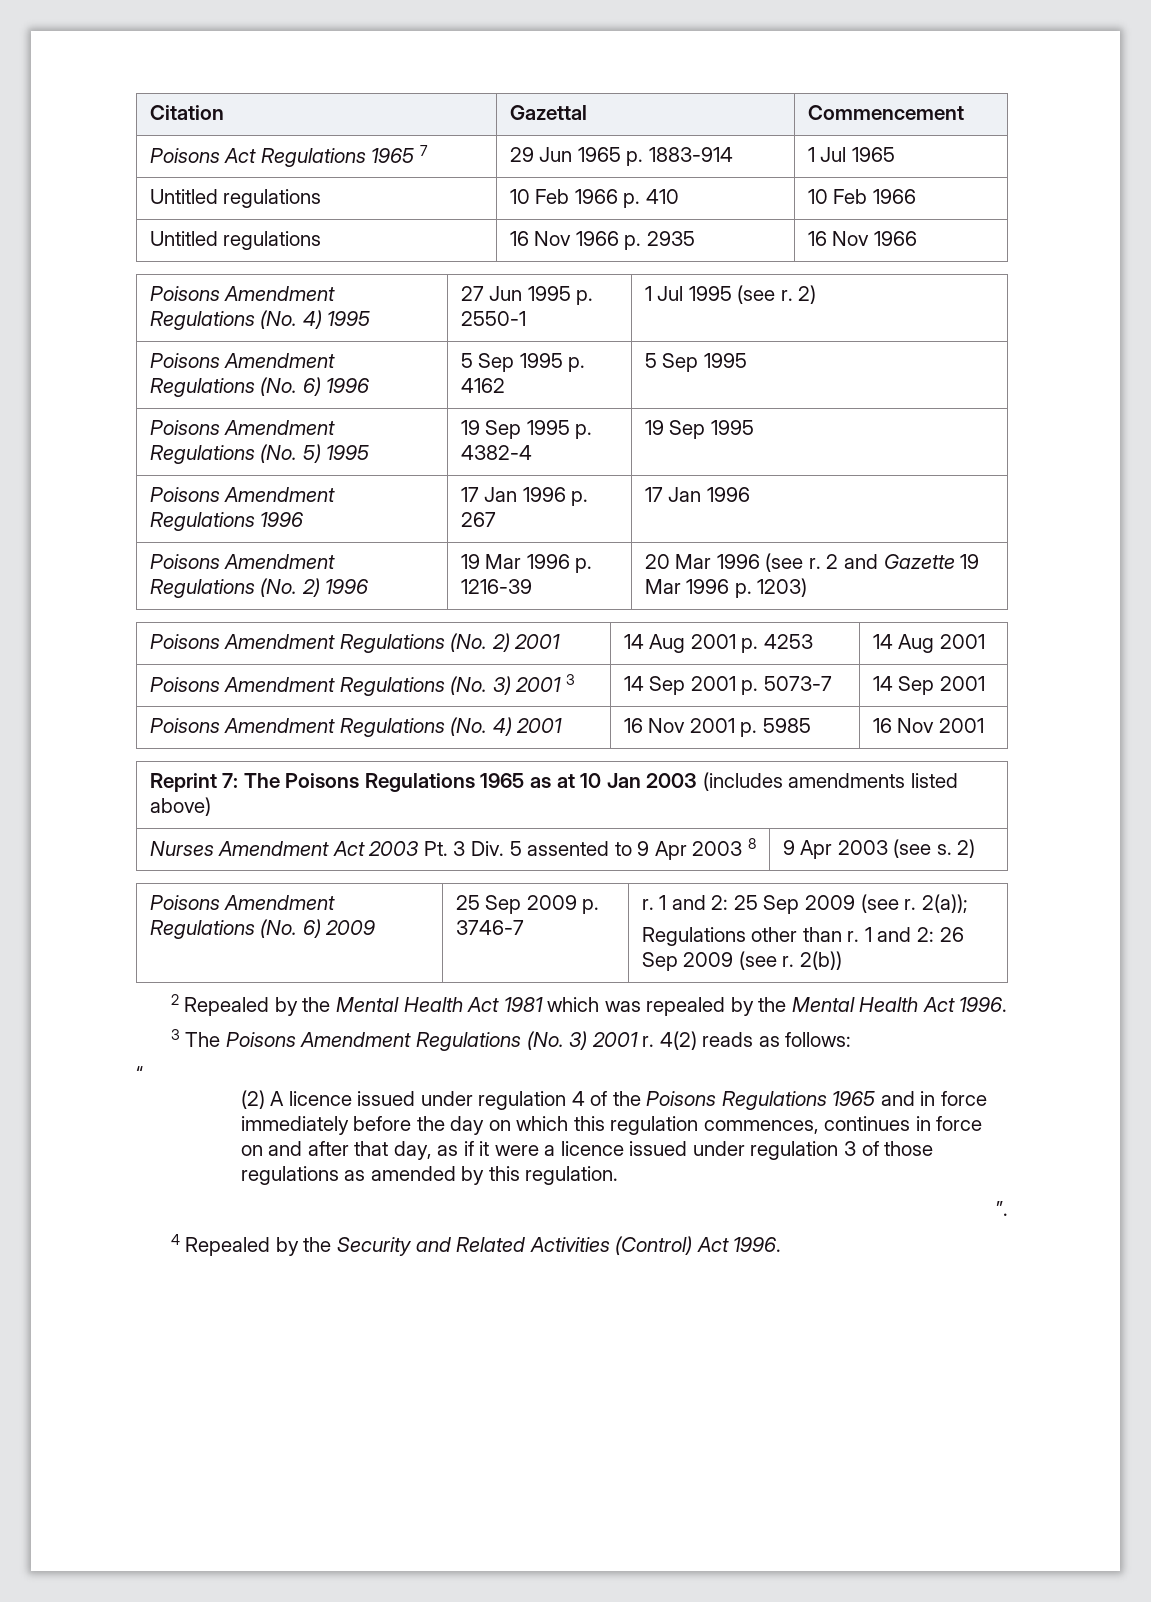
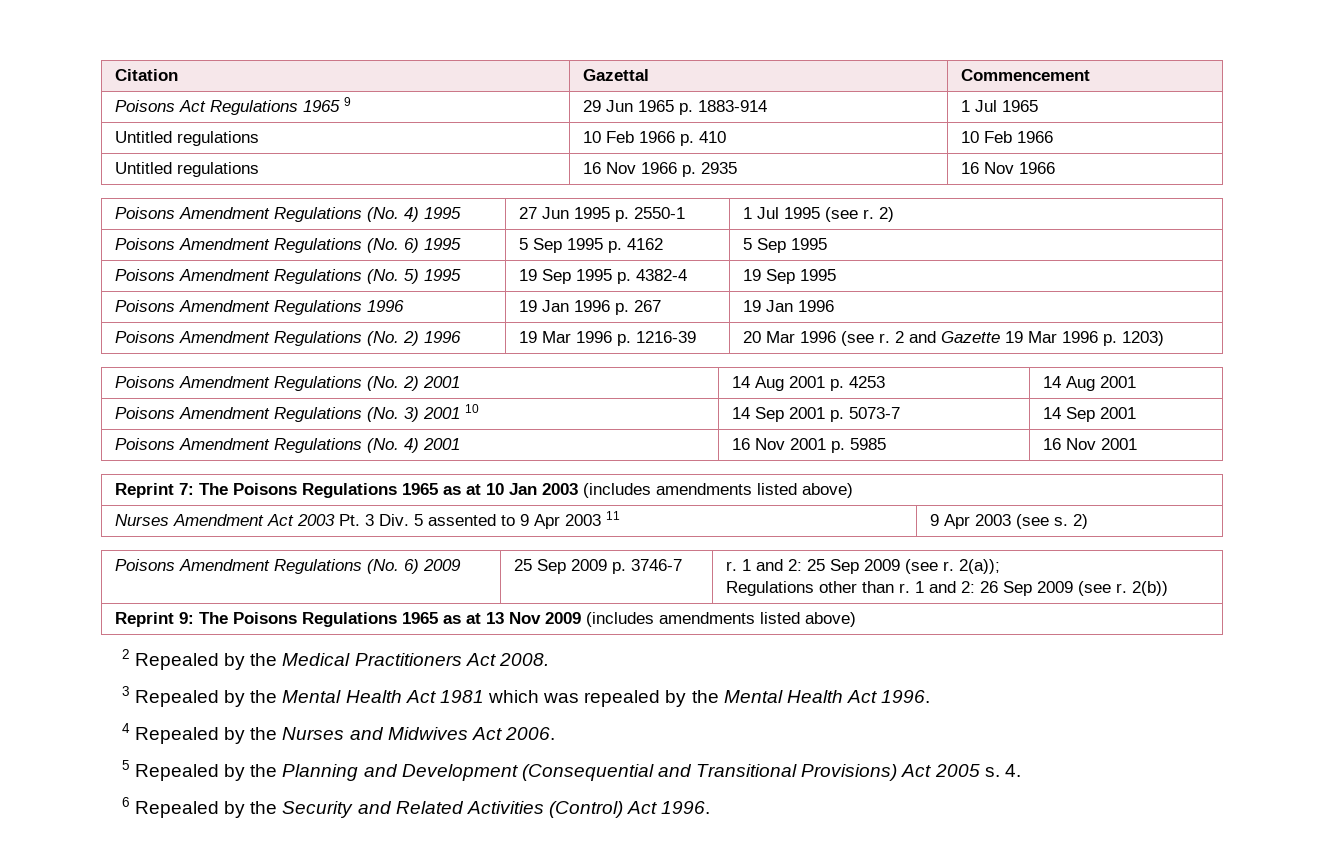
[419,145,428,156] 7 -> [343,97,351,106] 9
[326,378,371,393] 1996 -> [423,238,461,250] 1995
[460,487,479,502] 17 -> [518,300,537,312] 19
[644,487,663,502] 17 -> [742,300,761,312] 19
[566,674,576,685] 3 -> [464,404,479,413] 10
[747,838,756,849] 8 -> [605,511,620,520] 11
[170,994,179,1005] // 2 -> [114,612,856,627] [121,649,549,670] [121,686,130,696] // Reprint 9: The Poisons Regulations 1965 as at 13 Nov 2009 (includes amendments listed above) // 2 Repealed by the Medical Practitioners Act 2008. // 3
[170,1029,852,1051] [136,1066,143,1081] [240,1090,988,1110] [240,1116,983,1135] [240,1141,934,1160] [240,1166,619,1185] [996,1201,1008,1216] [170,1234,180,1245] 3 The Poisons Amendment Regulations (No. 3) 2001 r. 4(2) reads as follows: // “ // (2) A licence issued under regulation 4 of the Poisons Regulations 1965 and in force immediately before the day on which this regulation commences, continues in force on and after that day, as if it were a licence issued under regulation 3 of those regulations as amended by this regulation. // ”. // 4 -> [121,723,555,744] [121,760,1021,781] [121,797,130,807] 4 Repealed by the Nurses and Midwives Act 2006. // 5 Repealed by the Planning and Development (Consequential and Transitional Provisions) Act 2005 s. 4. // 6

